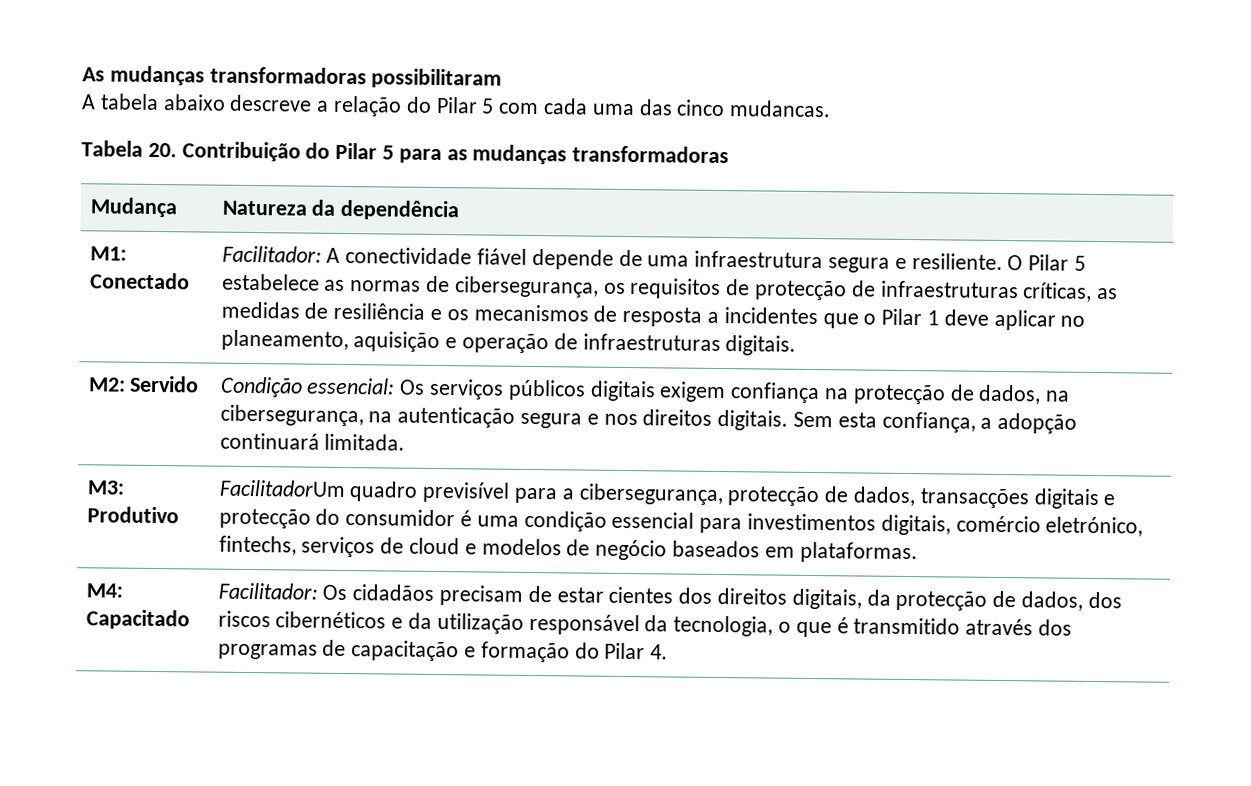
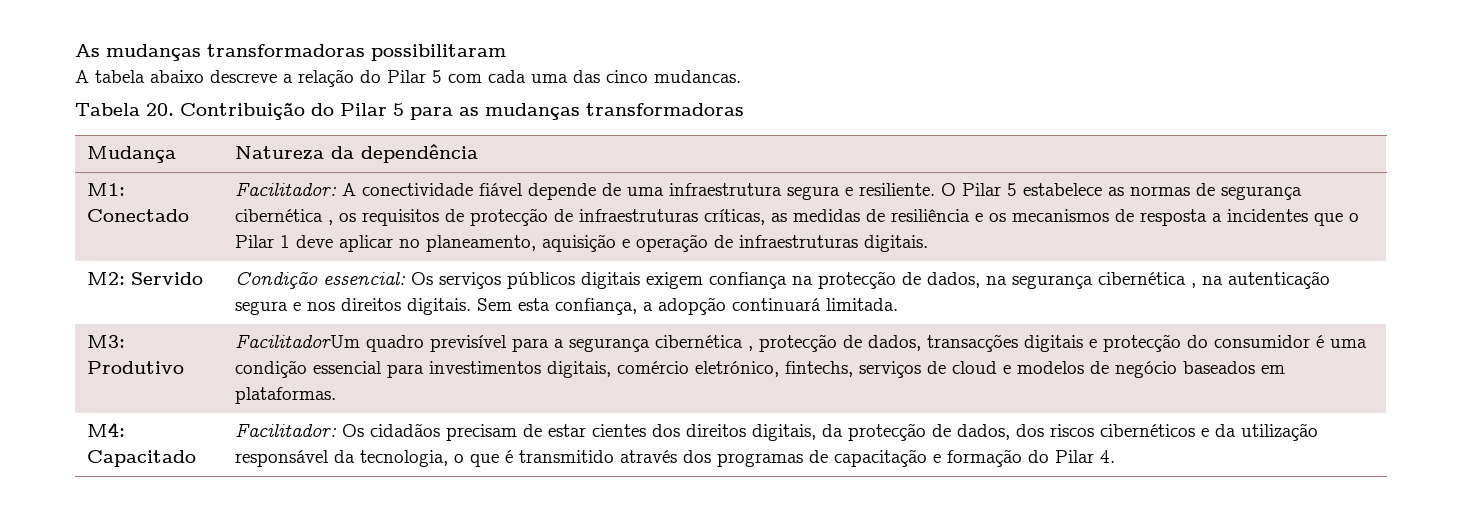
[454,276,599,298] cibersegurança, -> [1221,186,1303,200] [235,209,334,225] segurança cibernética ,
[219,404,364,427] cibersegurança, -> [1012,272,1197,289] segurança cibernética ,
[578,483,724,506] cibersegurança, -> [569,335,754,352] segurança cibernética ,

